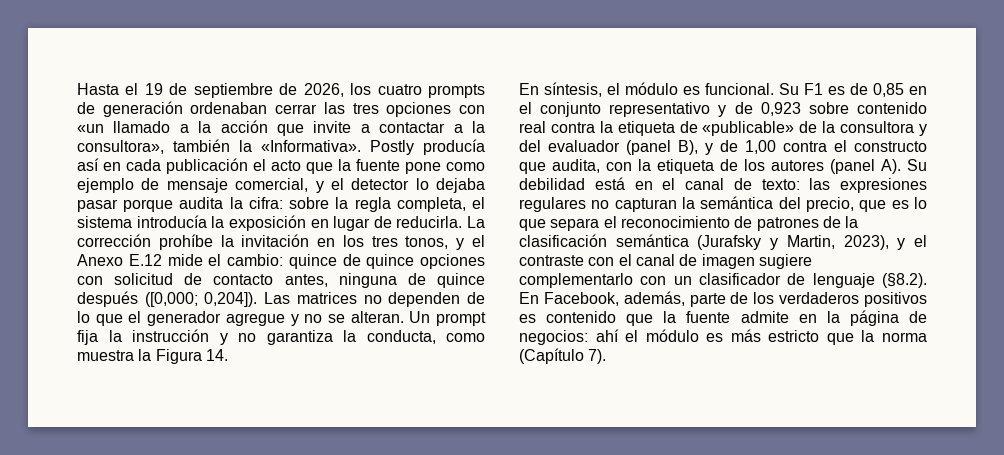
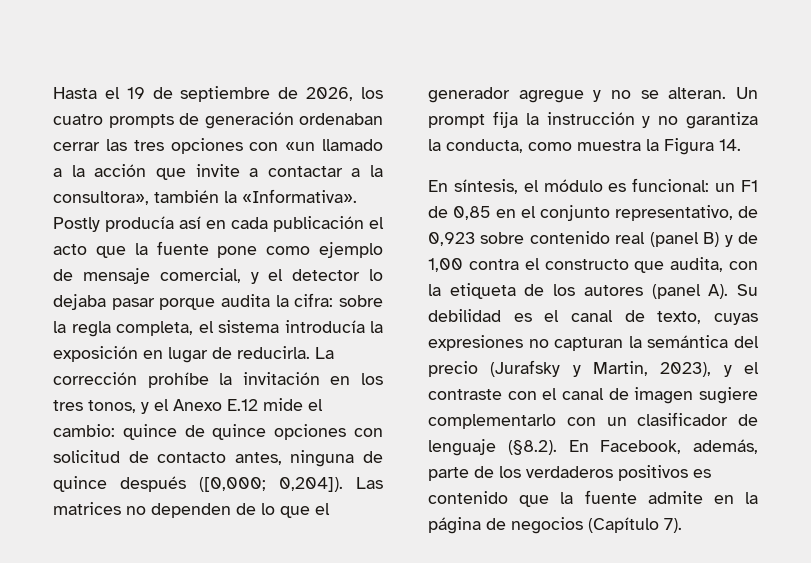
[705,83,845,95] funcional. Su F1 es -> [632,178,758,192] funcional: un F1
[609,102,727,117] representativo y -> [615,205,733,221] representativo,
[550,121,928,136] [519,140,698,155] contra la etiqueta de «publicable» de la consultora y del evaluador (panel B), -> [649,232,720,247] (panel B)
[594,177,927,193] [519,197,586,212] está en el canal de texto: las expresiones regulares -> [513,310,758,325] [428,335,523,351] es el canal de texto, cuyas expresiones
[806,197,927,212] [519,216,859,231] [519,234,689,247] precio, que es lo que separa el reconocimiento de patrones de la clasificación semántica -> [428,361,478,377] precio
[519,329,927,345] negocios: ahí el módulo es más estricto que la norma -> [511,517,583,534] negocios

